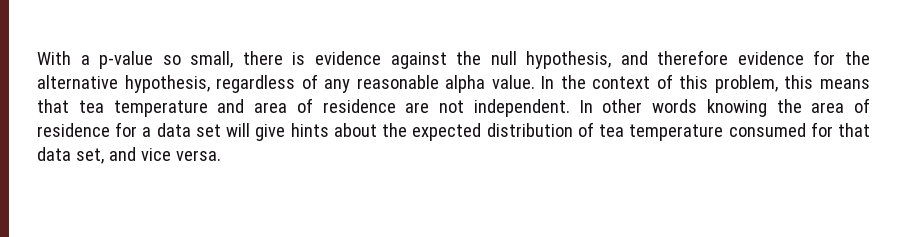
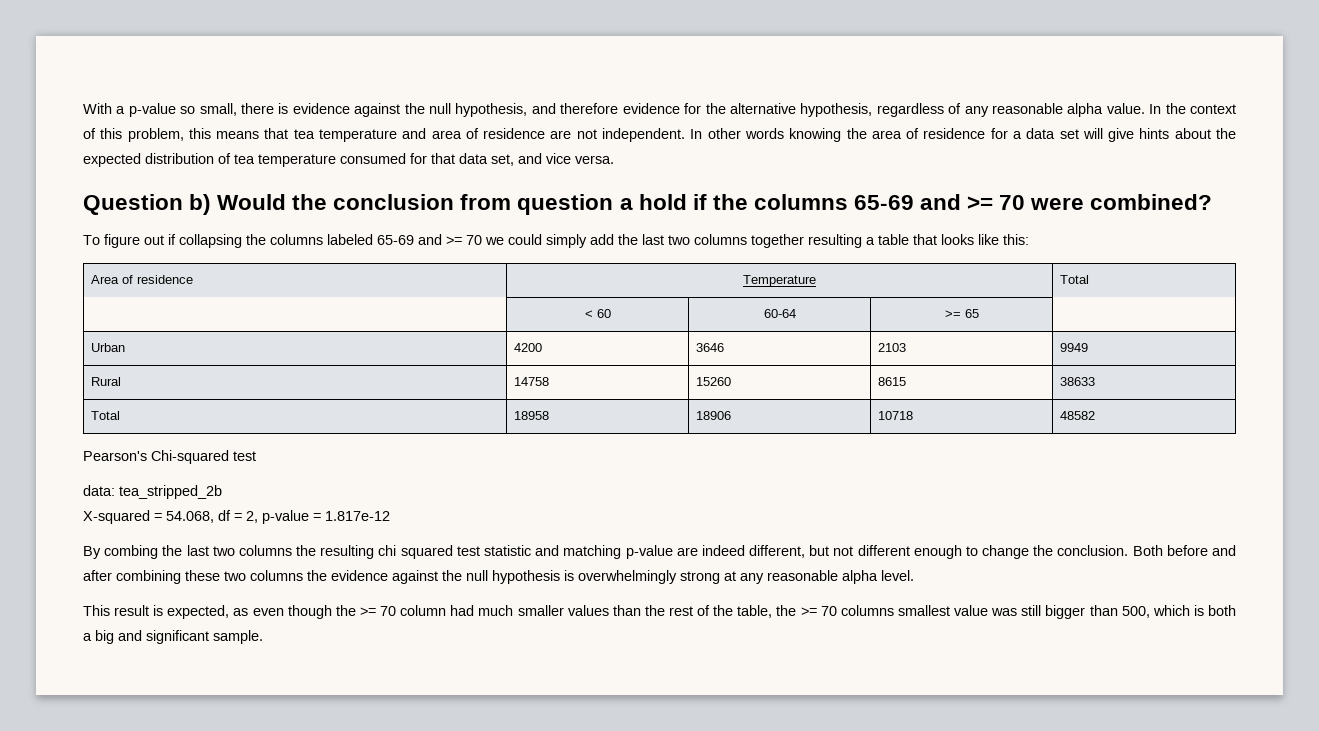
(221, 155) none -> [83,194,1213,215] [83,234,1029,248] [90,275,193,284] [743,275,816,287] [1059,275,1089,284] [584,309,611,318] [763,309,796,318] [944,309,979,318] [90,343,125,352] [513,343,542,352] [695,343,724,352] [877,343,906,352] [1059,343,1088,352] [90,377,121,386] [513,377,549,386] [695,377,731,386] [877,377,906,386] [1059,377,1095,386] [90,411,120,420] [513,411,549,420] [695,411,731,420] [877,411,913,420] [1059,411,1095,420] [83,450,256,464] [83,485,222,499] [83,510,390,524] [83,545,1236,559] [83,570,914,584] [83,605,1236,619] [83,630,263,644] // Question b) Would the conclusion from question a hold if the columns 65-69 and >= 70 were combined? // To figure out if collapsing the columns labeled 65-69 and >= 70 we could simply add the last two columns together resulting a table that looks like this: // Area of residence | Temperature | Total // | < 60 | 60-64 | >= 65 | // Urban | 4200 | 3646 | 2103 | 9949 // Rural | 14758 | 15260 | 8615 | 38633 // Total | 18958 | 18906 | 10718 | 48582 // Pearson's Chi-squared test // data: tea_stripped_2b // X-squared = 54.068, df = 2, p-value = 1.817e-12 // By combing the last two columns the resulting chi squared test statistic and matching p-value are indeed different, but not different enough to change the conclusion. Both before and after combining these two columns the evidence against the null hypothesis is overwhelmingly strong at any reasonable alpha level. // This result is expected, as even though the >= 70 column had much smaller values than the rest of the table, the >= 70 columns smallest value was still bigger than 500, which is both a big and significant sample.

